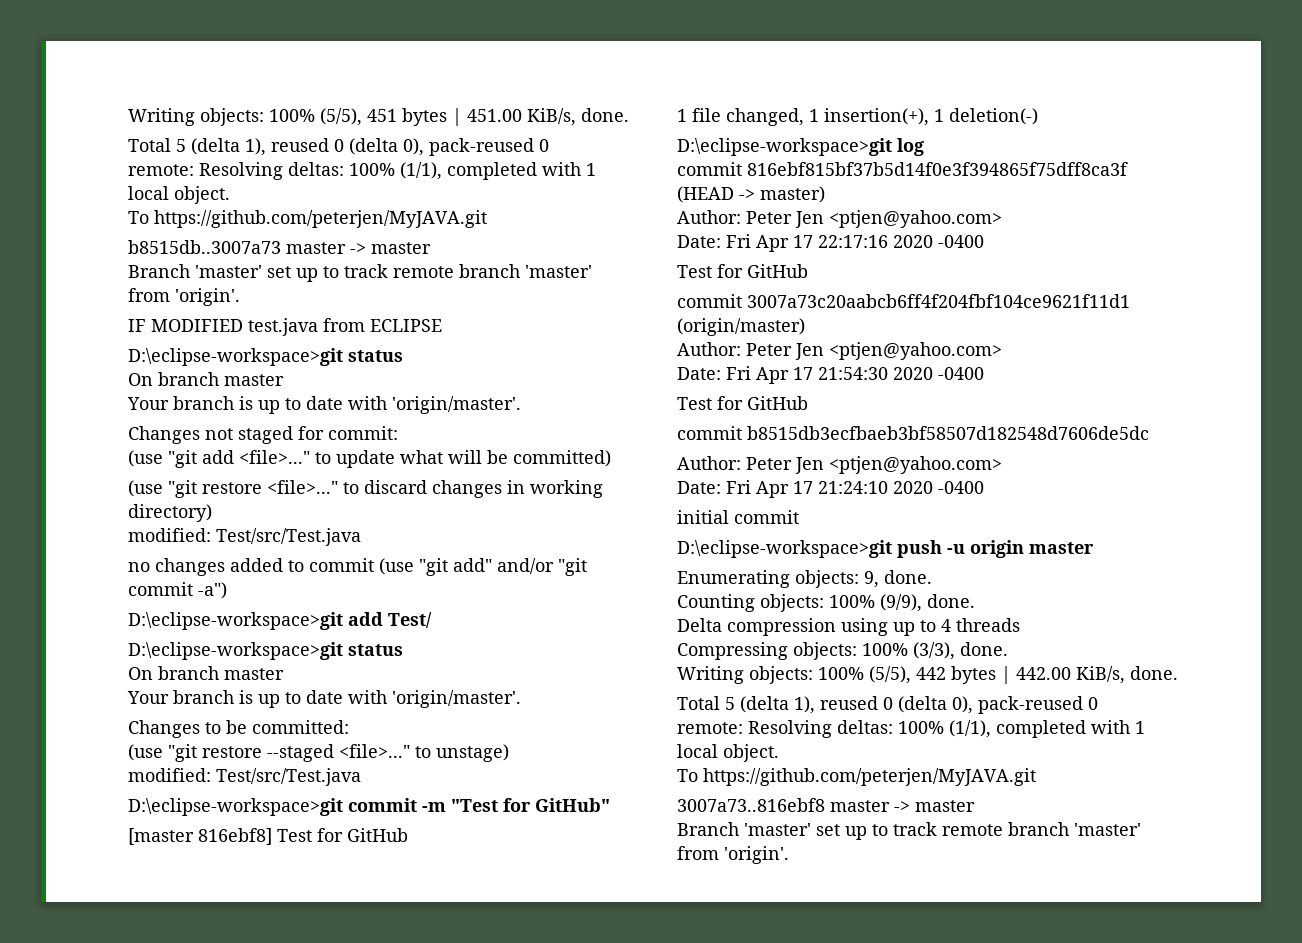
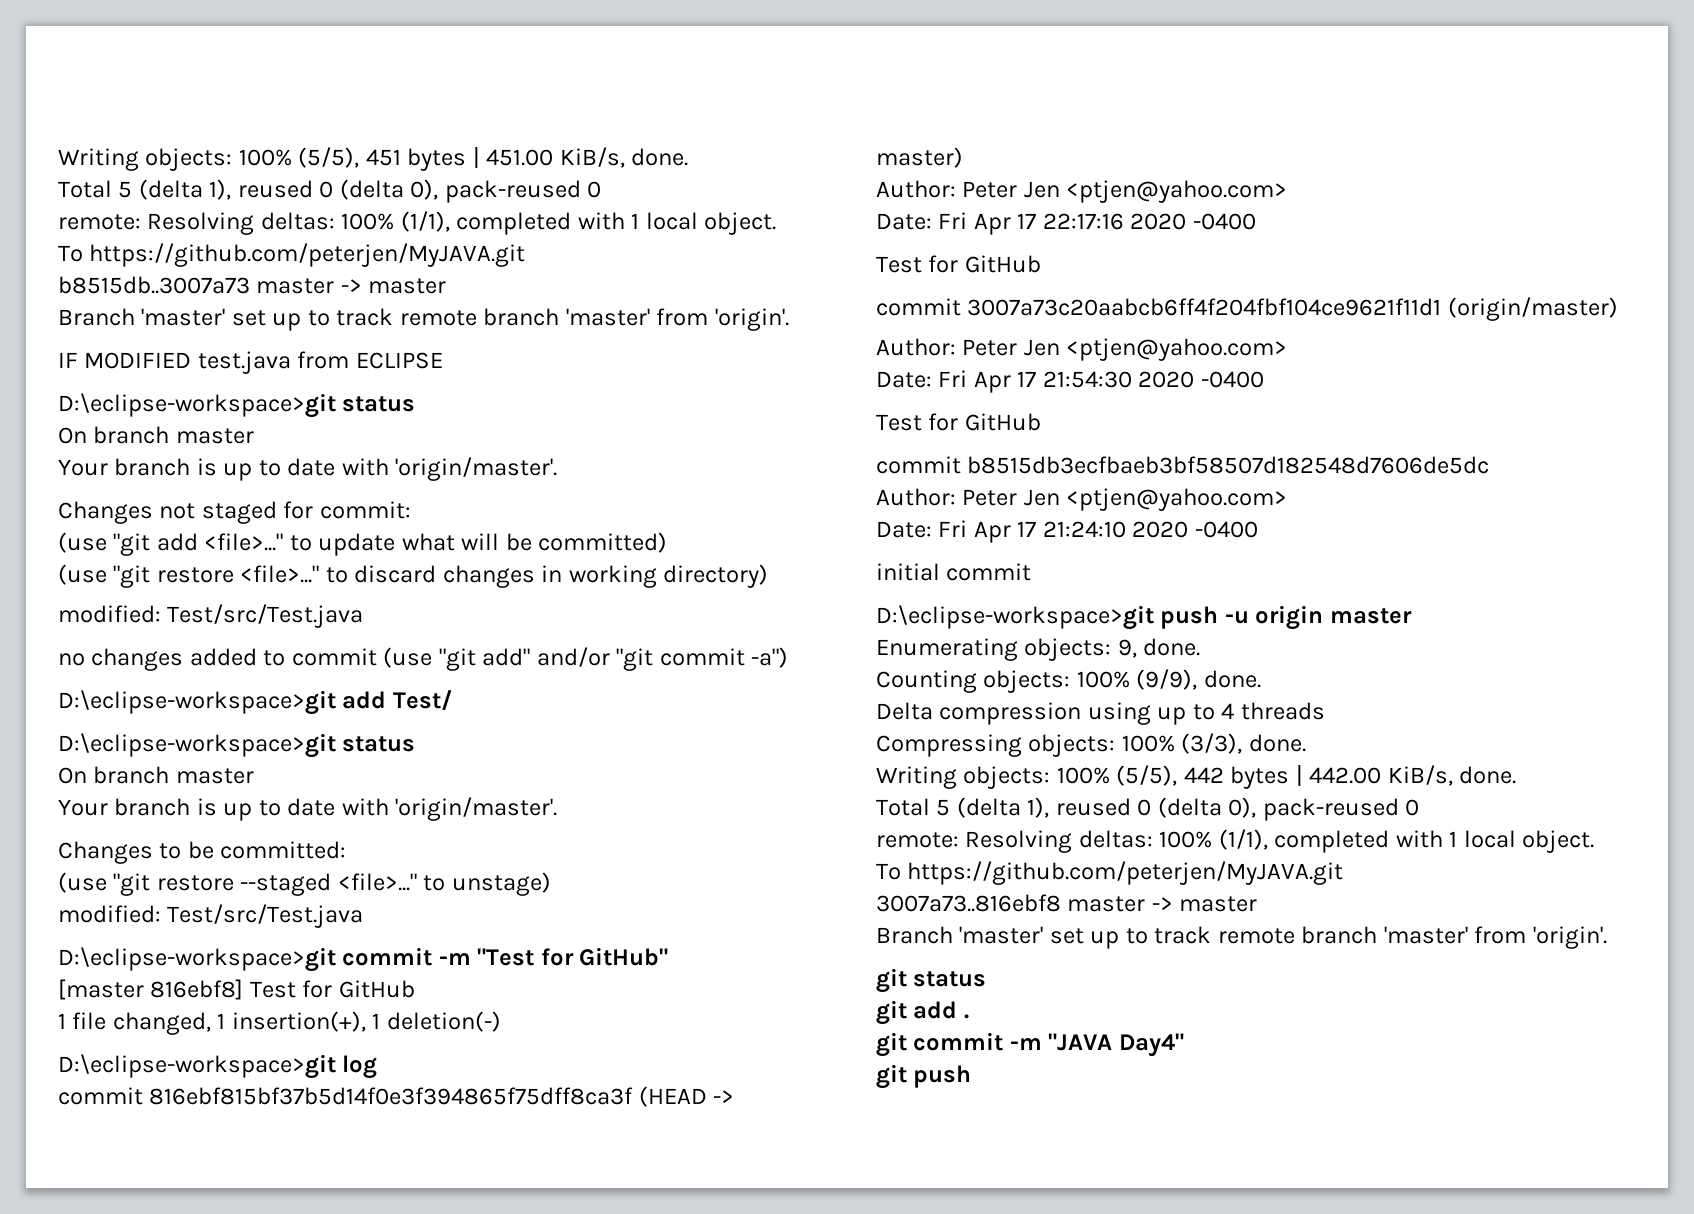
(789, 855) none -> [876,968,987,993] [876,1000,969,1025] [876,1032,1184,1057] [876,1064,972,1089] // git status // git add . // git commit -m "JAVA Day4" // git push

